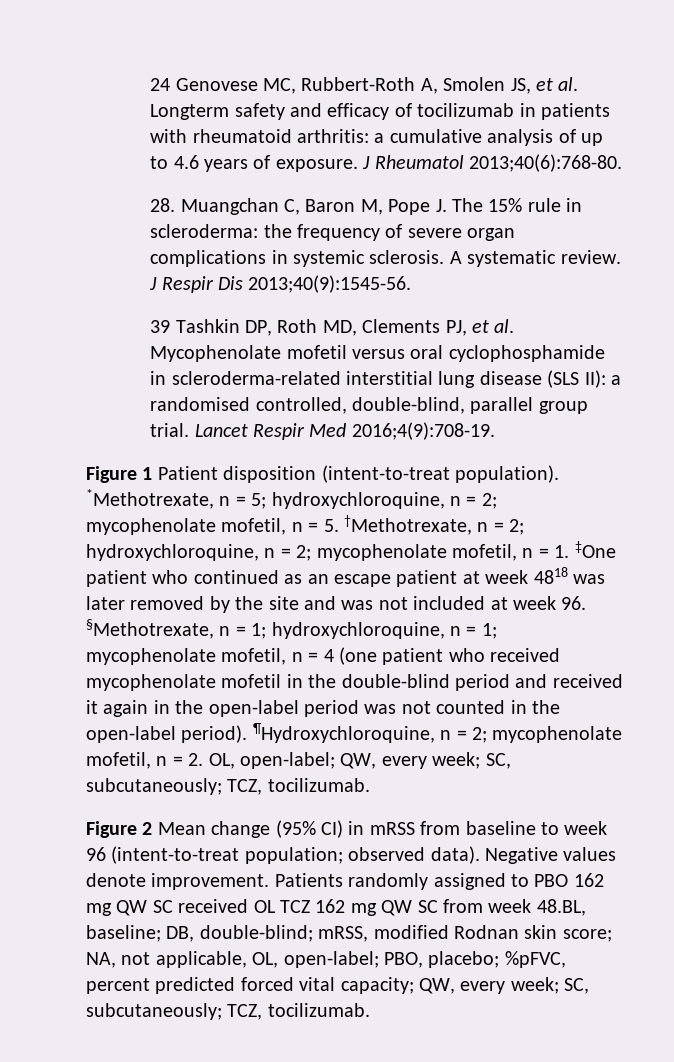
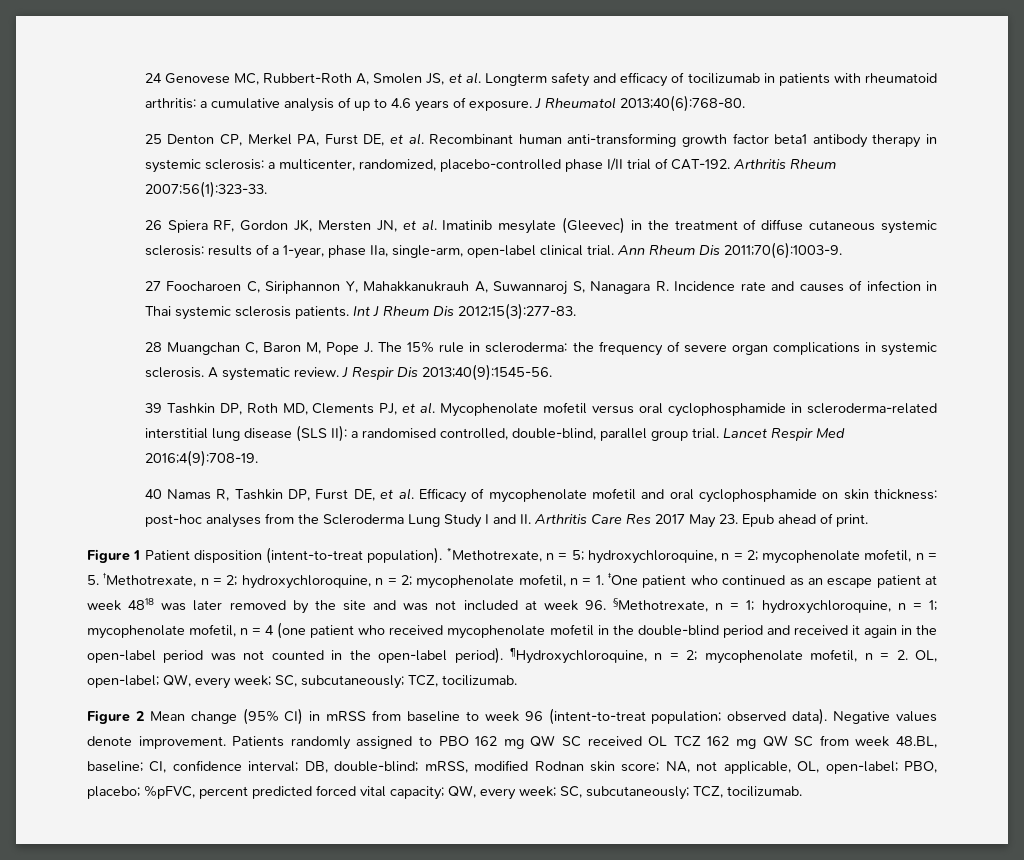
[150,198,176,212] 28. -> [144,133,937,148] [144,158,836,173] [144,181,267,198] [144,217,937,234] [144,242,842,259] [144,280,937,295] [144,303,576,320] [144,342,162,352] 25 Denton CP, Merkel PA, Furst DE, et al. Recombinant human anti-transforming growth factor beta1 antibody therapy in systemic sclerosis: a multicenter, randomized, placebo-controlled phase I/II trial of CAT-192. Arthritis Rheum 2007;56(1):323-33. // 26 Spiera RF, Gordon JK, Mersten JN, et al. Imatinib mesylate (Gleevec) in the treatment of diffuse cutaneous systemic sclerosis: results of a 1-year, phase IIa, single-arm, open-label clinical trial. Ann Rheum Dis 2011;70(6):1003-9. // 27 Foocharoen C, Siriphannon Y, Mahakkanukrauh A, Suwannaroj S, Nanagara R. Incidence rate and causes of infection in Thai systemic sclerosis patients. Int J Rheum Dis 2012;15(3):277-83. // 28
(495, 431) none -> [144,488,937,503] [144,513,868,528] // 40 Namas R, Tashkin DP, Furst DE, et al. Efficacy of mycophenolate mofetil and oral cyclophosphamide on skin thickness: post-hoc analyses from the Scleroderma Lung Study I and II. Arthritis Care Res 2017 May 23. Epub ahead of print.
(161, 933) none -> [149,760,299,773] CI, confidence interval;

